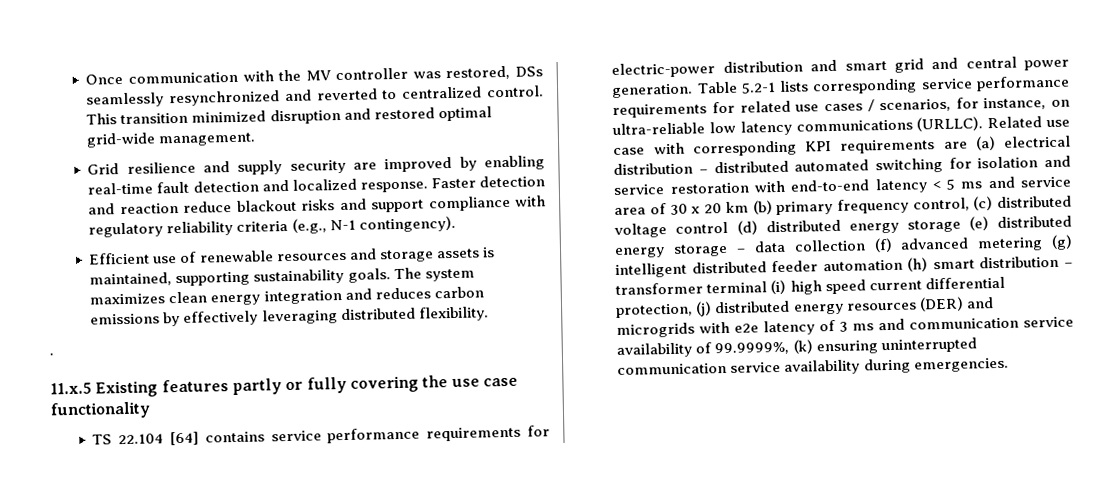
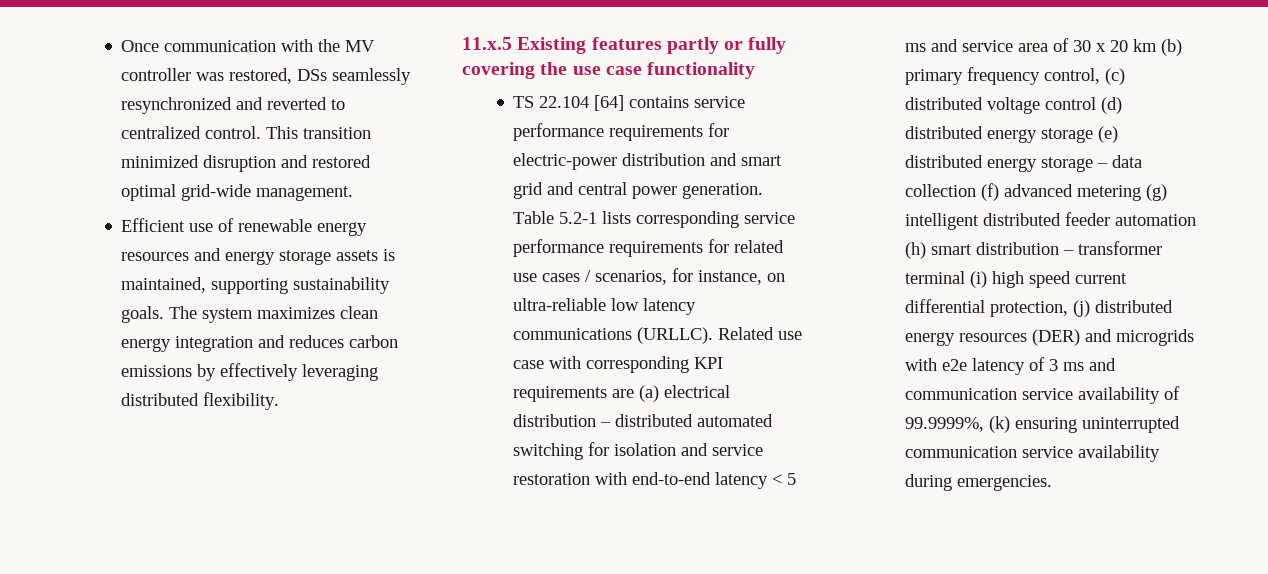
[87,155,546,175] [87,175,546,195] [88,195,547,215] [88,215,456,238] // Grid resilience and supply security are improved by enabling real-time fault detection and localized response. Faster detection and reaction reduce blackout risks and support compliance with regulatory reliability criteria (e.g., N-1 contingency). -> (354, 193) none
(274, 256) none -> [317,222,368,236] energy
(377, 254) none -> [225,251,276,265] energy
[49,353,54,356] // . -> (280, 401) none

